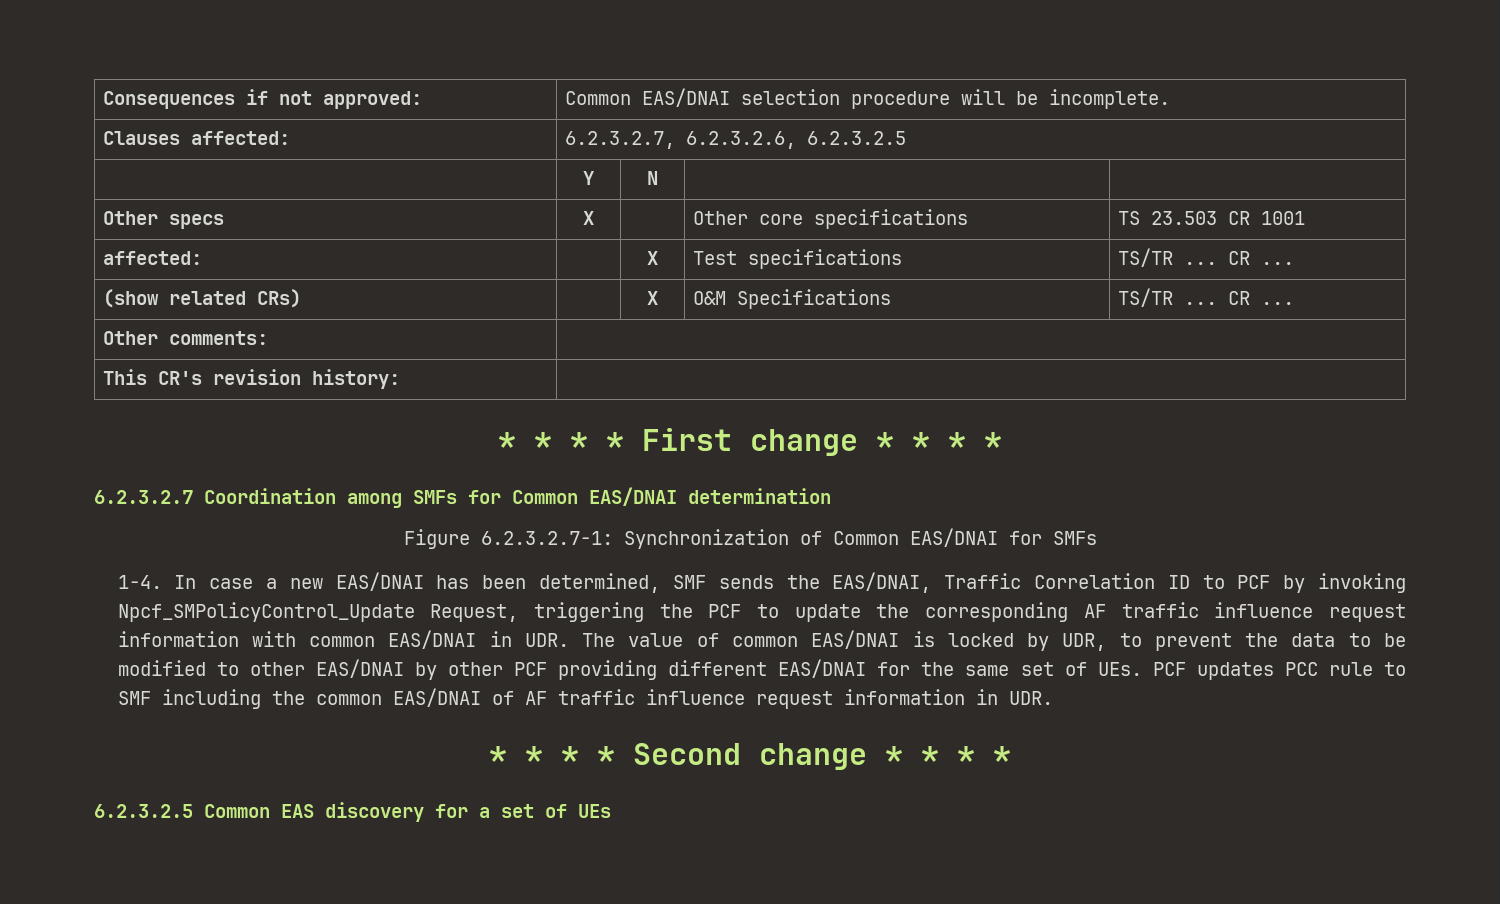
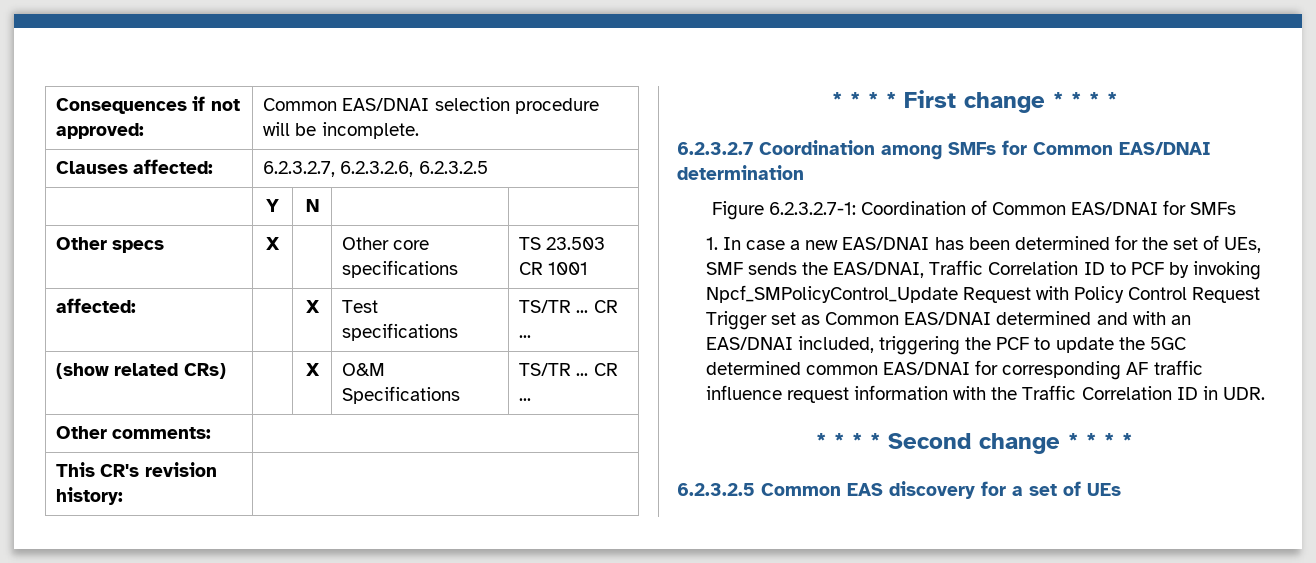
[623,529,789,549] Synchronization -> [860,201,966,215] Coordination
[117,575,162,589] 1-4. -> [705,237,718,250] 1.
[539,573,661,593] determined, -> [1014,235,1262,253] determined for the set of UEs,
[430,604,519,622] Request, -> [962,286,1261,303] [705,311,1191,330] [705,336,874,353] Request with Policy Control Request Trigger set as Common EAS/DNAI determined and with an EAS/DNAI included,
(910, 611) none -> [1149,337,1186,350] [705,360,999,375] 5GC determined common EAS/DNAI for
[309,630,1407,651] [117,659,1406,680] [117,688,965,709] common EAS/DNAI in UDR. The value of common EAS/DNAI is locked by UDR, to prevent the data to be modified to other EAS/DNAI by other PCF providing different EAS/DNAI for the same set of UEs. PCF updates PCC rule to SMF including the common EAS/DNAI of AF traffic influence request information -> [991,385,1198,400] the Traffic Correlation ID

